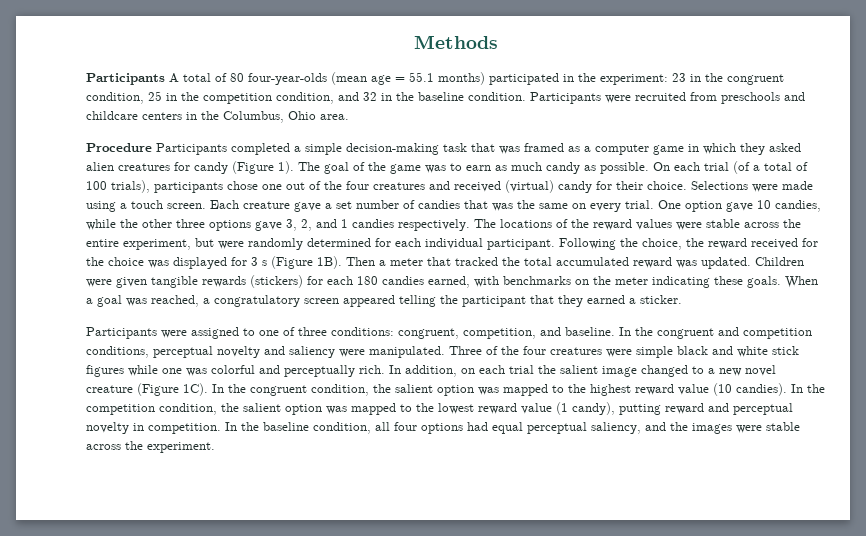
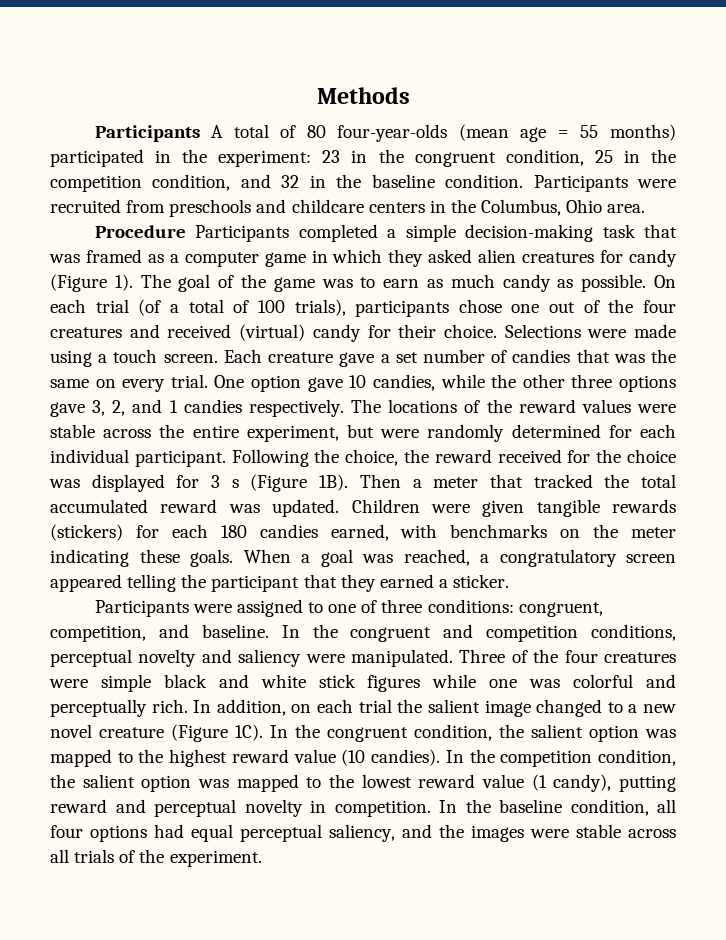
[409,72,434,82] 55.1 -> [580,125,599,138] 55
(121, 447) none -> [50,849,136,863] all trials of

